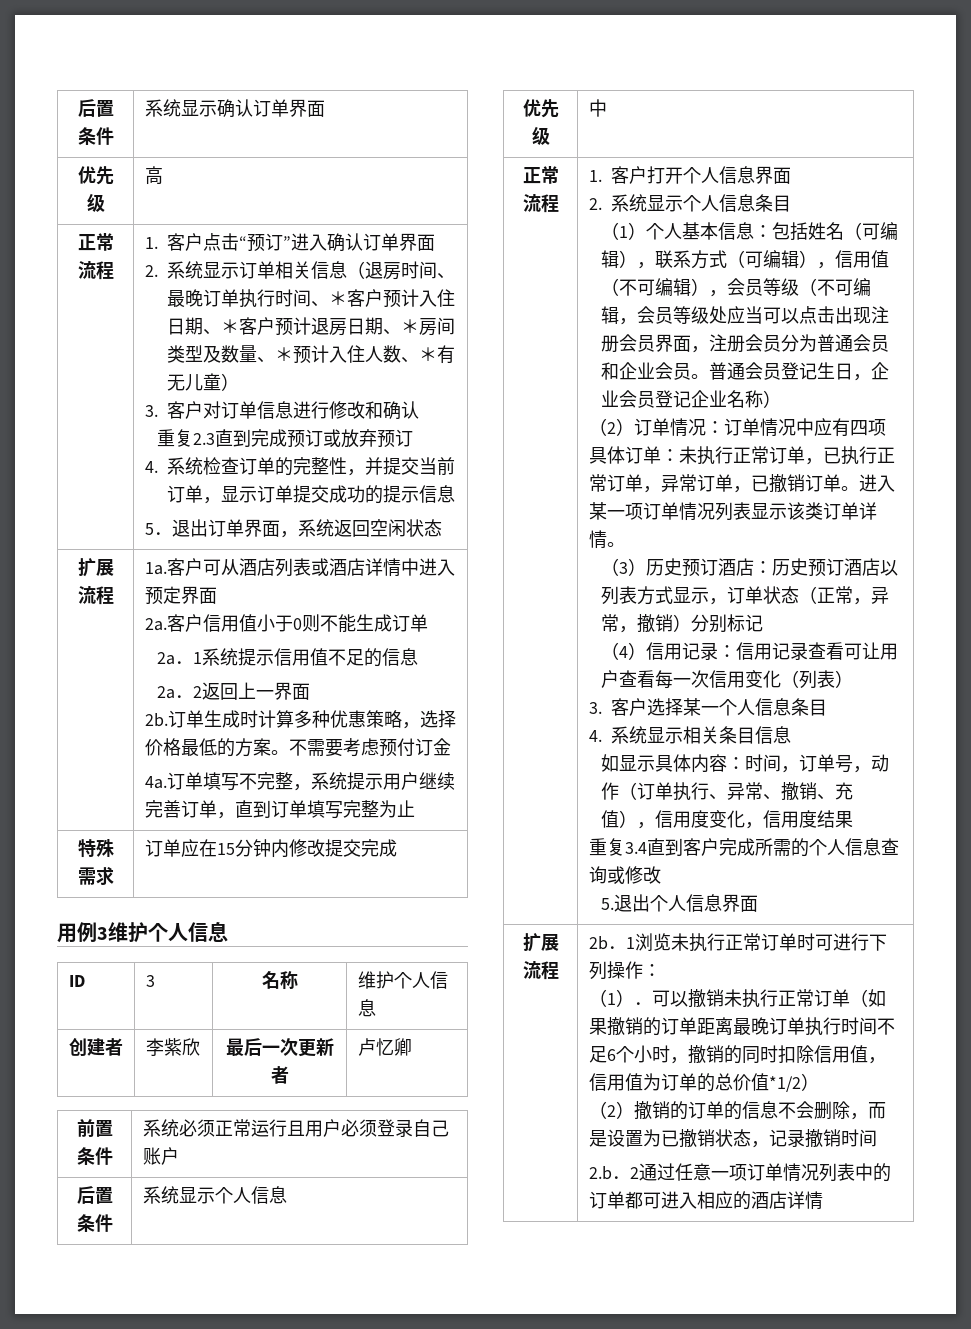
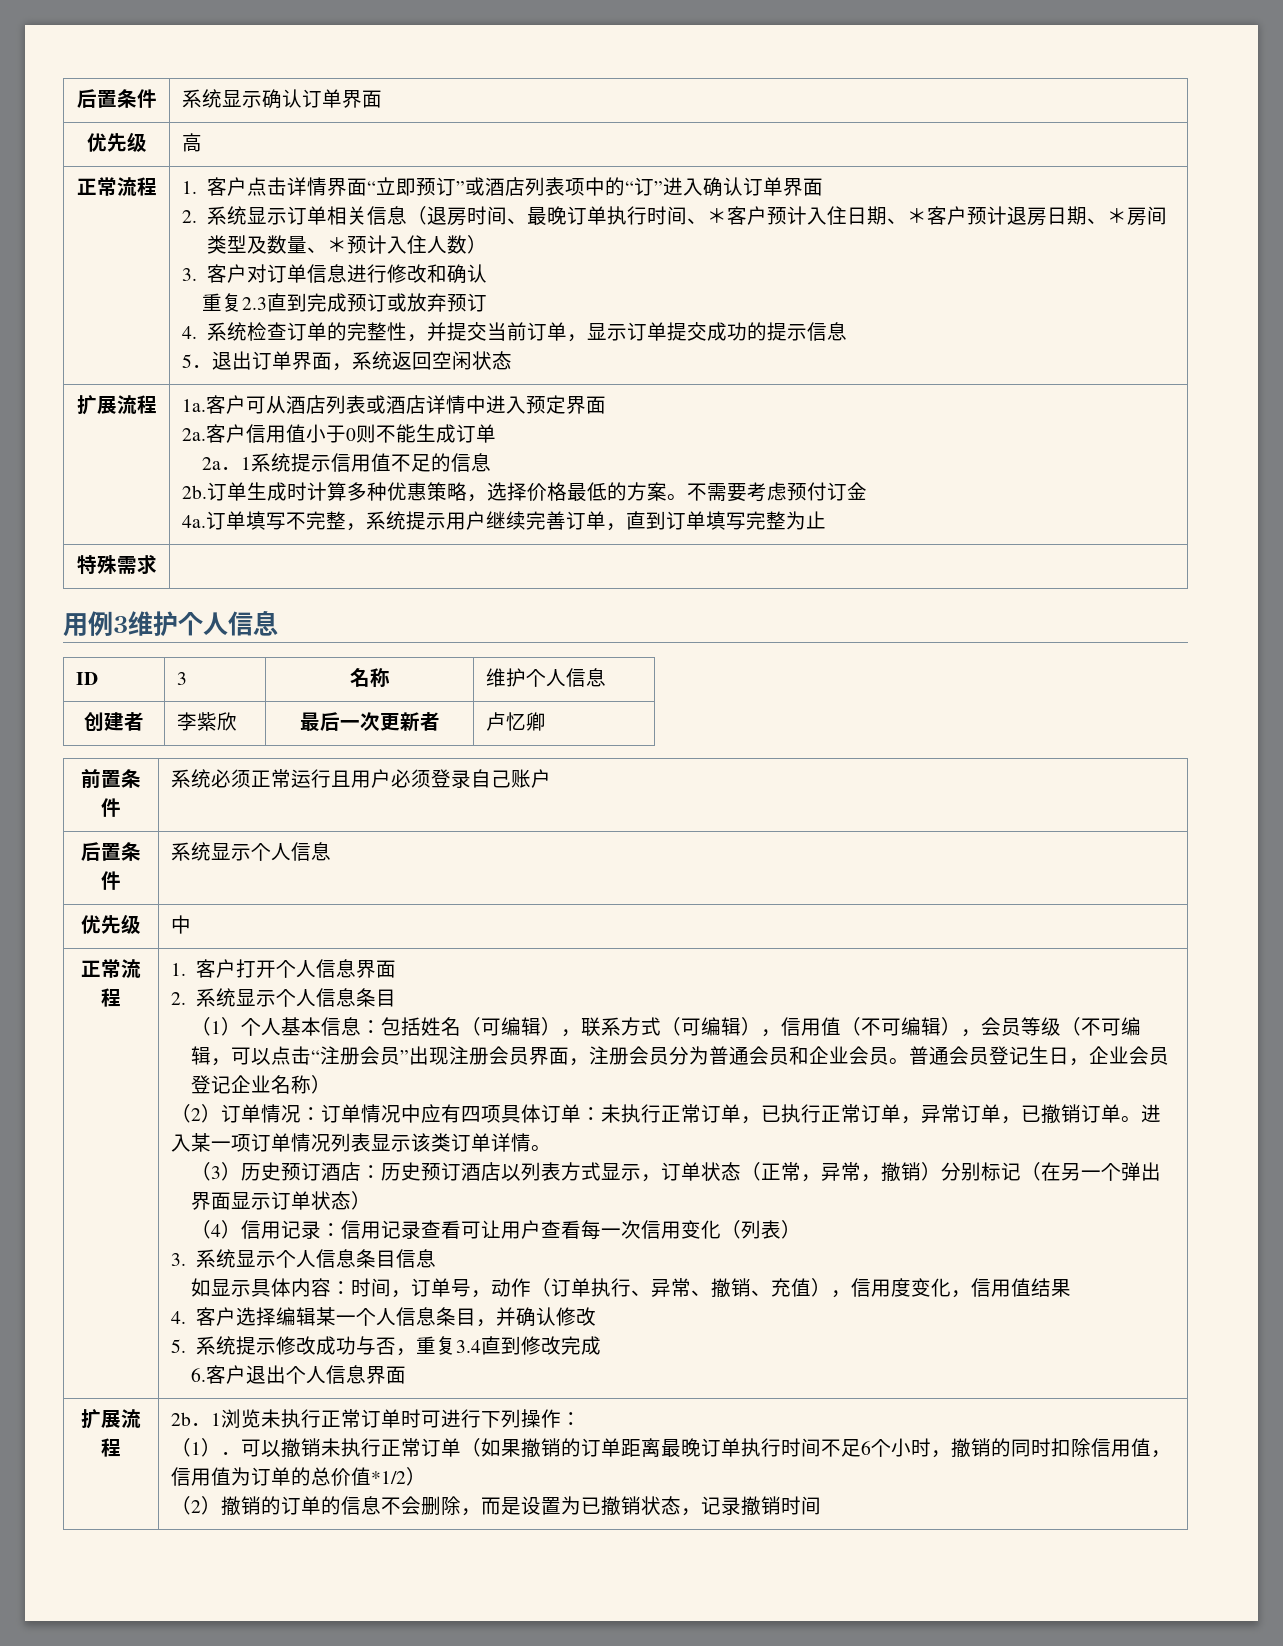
[238,233,265,252] “预 -> [286,177,634,196] 详情界面“立即预订”或酒店列表项中的“
[400,345,455,364] [166,373,221,391] 、＊有无儿童 -> (467, 244) none
[157,682,311,700] // 2a．2返回上一界面 -> (491, 462) none
[144,839,397,858] 订单应在15分钟内修改提交完成 -> (157, 564) none
[637,306,836,324] 会员等级处应当可以点击 -> [230,1046,409,1065] 可以点击“注册会员”
(764, 623) none -> [1020,1162,1161,1181] [190,1191,371,1210] （在另一个弹出界面显示订单状态）
[610,698,827,716] [588,726,755,744] 客户选择某一个人信息条目 // 4.系统显示相关条目 -> [195,1249,396,1268] 系统显示个人信息条目
[799,810,818,828] 度 -> [1010,1278,1031,1297] 值
[588,838,899,857] [588,866,661,884] [601,898,615,910] 重复3.4直到客户完成所需的个人信息查询或修改 // 5. -> [171,1307,596,1327] [171,1336,601,1356] [190,1365,246,1384] 4.客户选择编辑某一个人信息条目，并确认修改 // 5.系统提示修改成功与否，重复3.4直到修改完成 // 6.客户
[588,1163,891,1182] [588,1191,823,1210] // 2.b．2通过任意一项订单情况列表中的订单都可进入相应的酒店详情 -> (822, 1505) none

